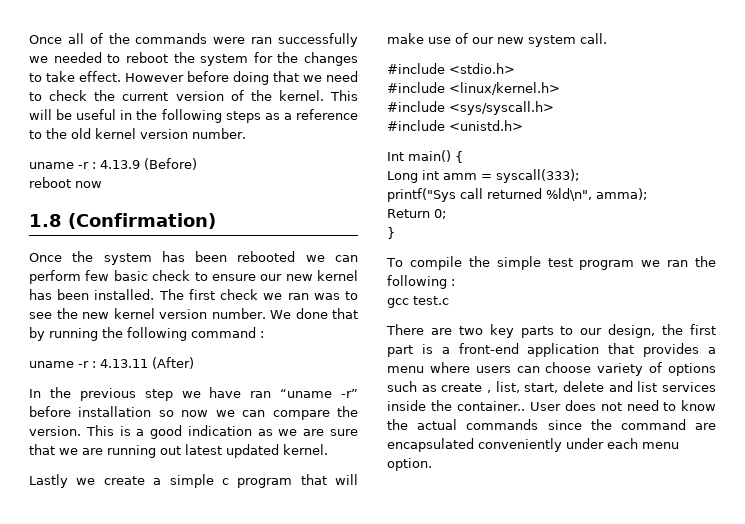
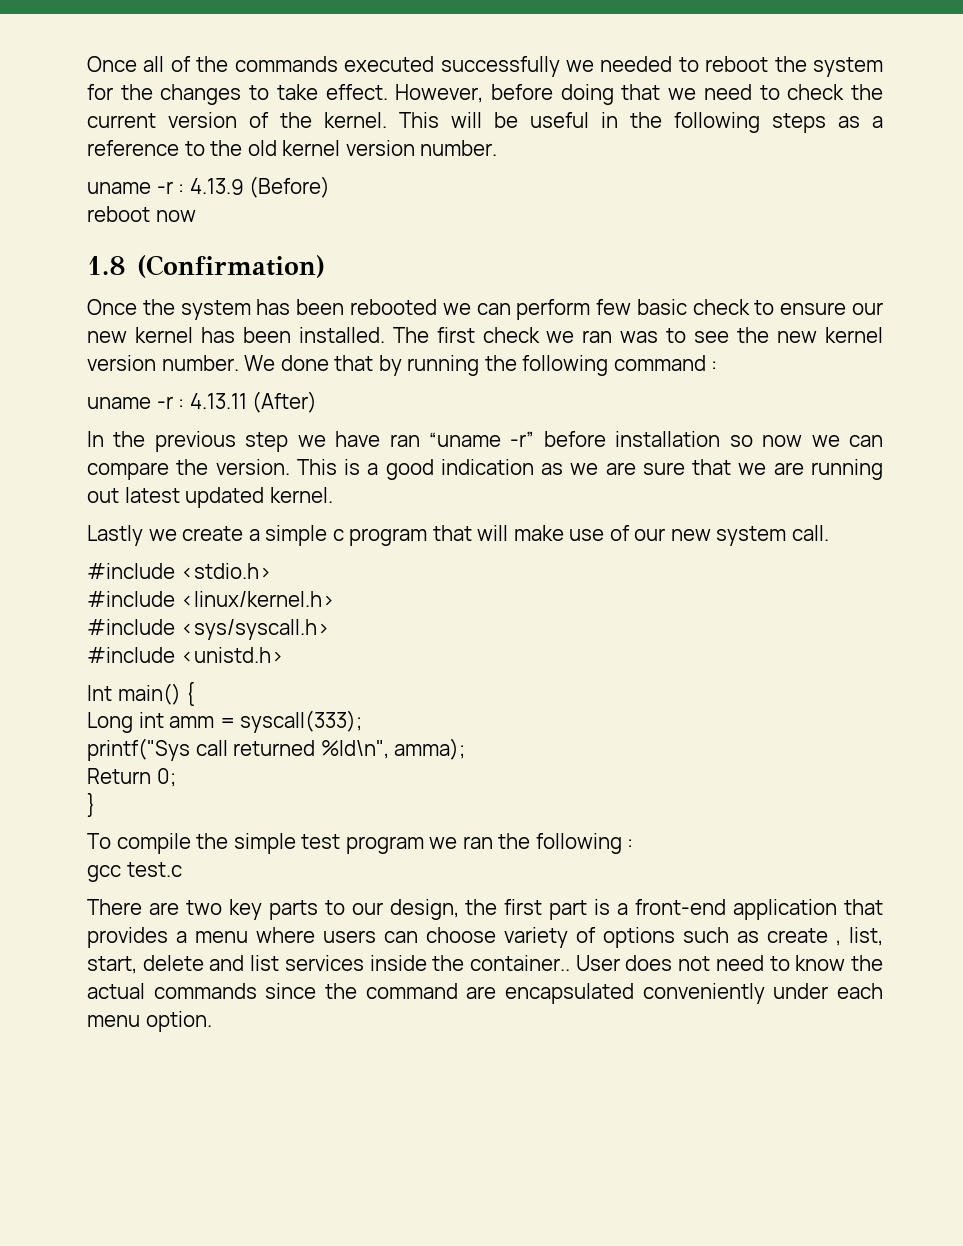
[213,37,273,44] were ran -> [344,56,435,72] executed
[125,73,184,82] However -> [395,84,484,103] However,

